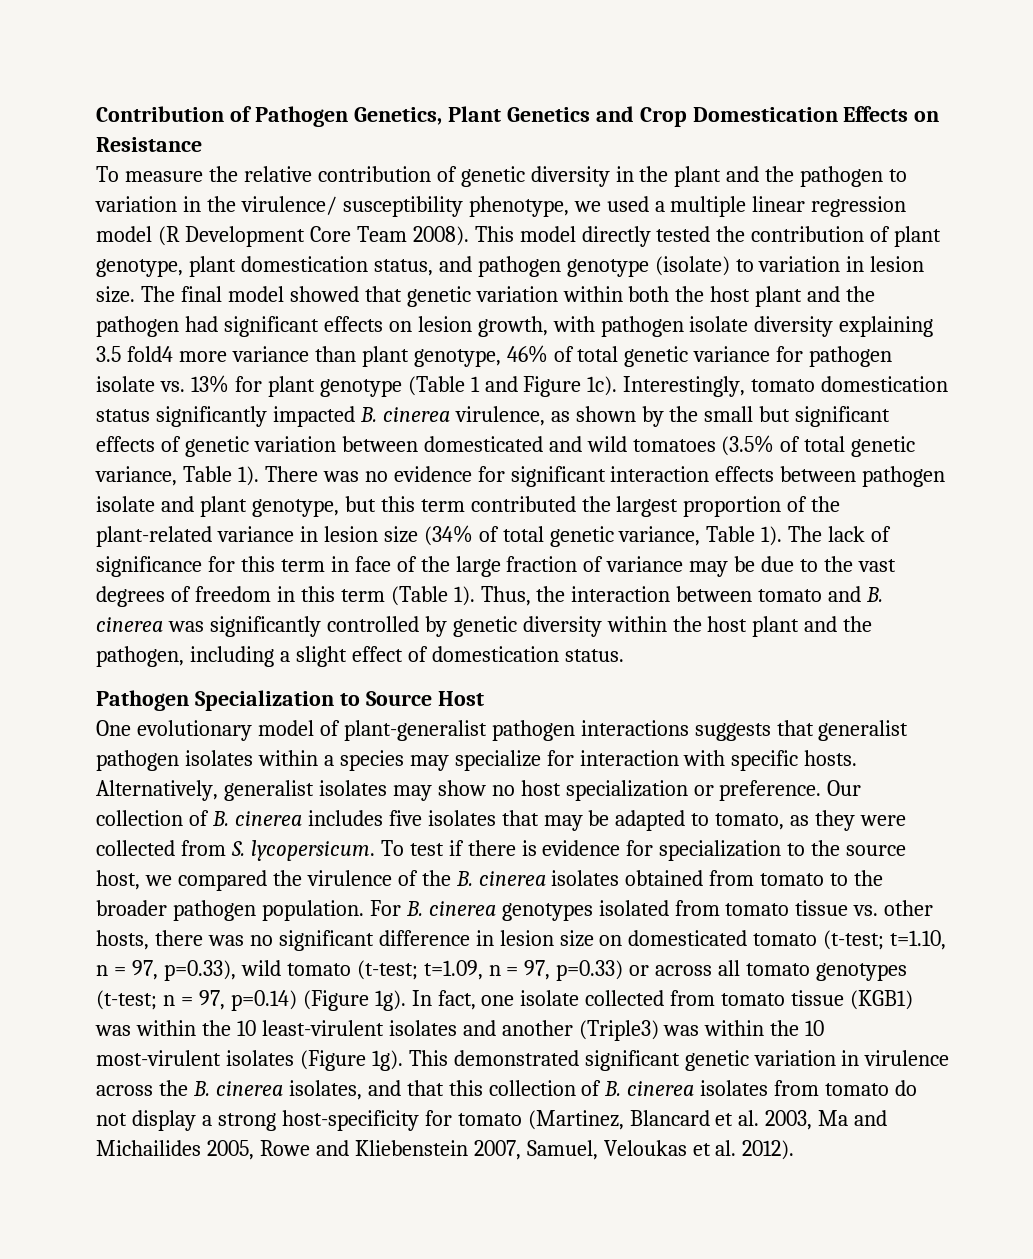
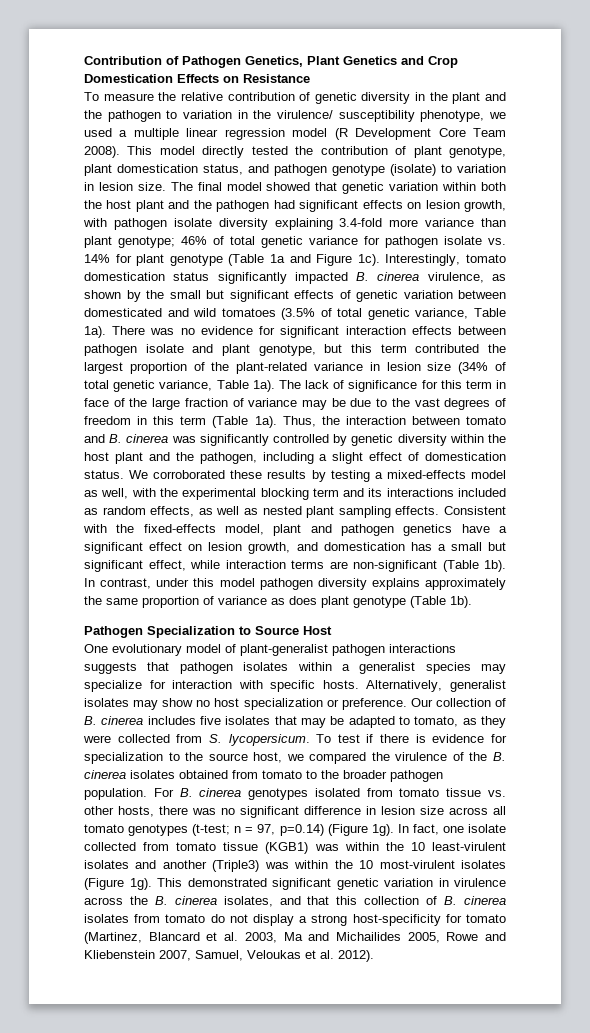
[96,346,173,362] 3.5 fold4 -> [339,218,383,227] 3.4-fold
[413,349,501,367] genotype, -> [118,236,175,248] genotype;
[190,375,229,393] 13% -> [84,254,110,263] 14%
[470,376,480,392] 1 -> [270,254,285,263] 1a
[237,466,259,486] 1). -> [84,326,106,338] 1a).
[761,526,783,546] 1). -> [252,380,275,392] 1a).
[453,586,475,606] 1). -> [254,416,277,428] 1a).
(624, 655) none -> [129,470,506,482] [84,488,507,500] [84,506,506,518] [83,524,507,536] [84,542,507,554] [84,560,506,572] [84,578,506,590] [84,596,472,608] We corroborated these results by testing a mixed-effects model as well, with the experimental blocking term and its interactions included as random effects, as well as nested plant sampling effects. Consistent with the fixed-effects model, plant and pathogen genetics have a significant effect on lesion growth, and domestication has a small but significant effect, while interaction terms are non-significant (Table 1b). In contrast, under this model pathogen diversity explains approximately the same proportion of variance as does plant genotype (Table 1b).
[818,720,909,741] generalist -> (170, 666) none
(334, 760) none -> [359,662,416,674] generalist
[599,930,947,950] [96,960,650,981] on domesticated tomato (t-test; t=1.10, n = 97, p=0.33), wild tomato (t-test; t=1.09, n = 97, p=0.33) or -> (444, 810) none

